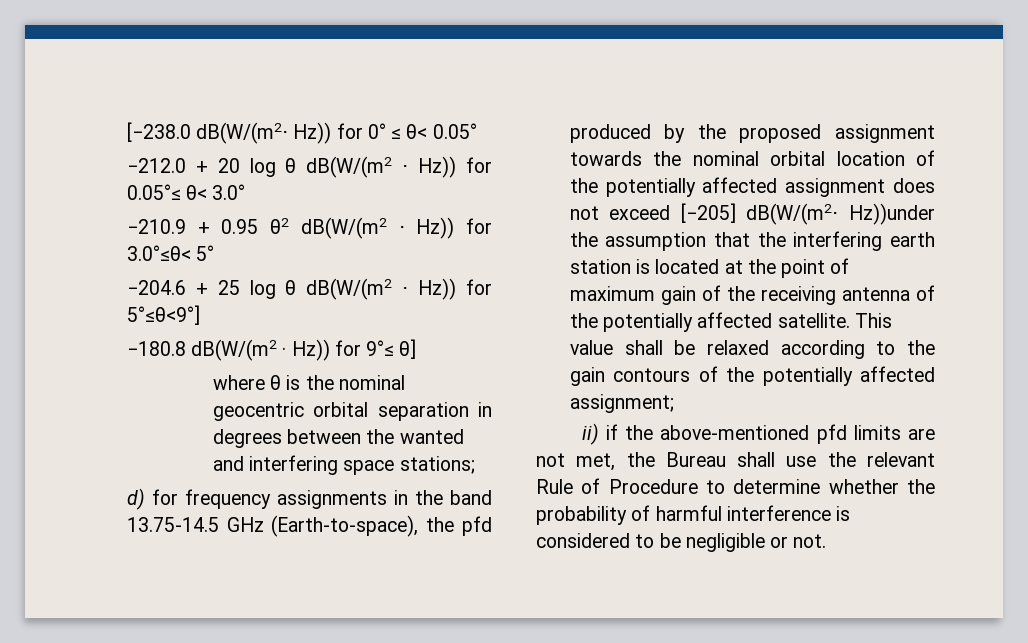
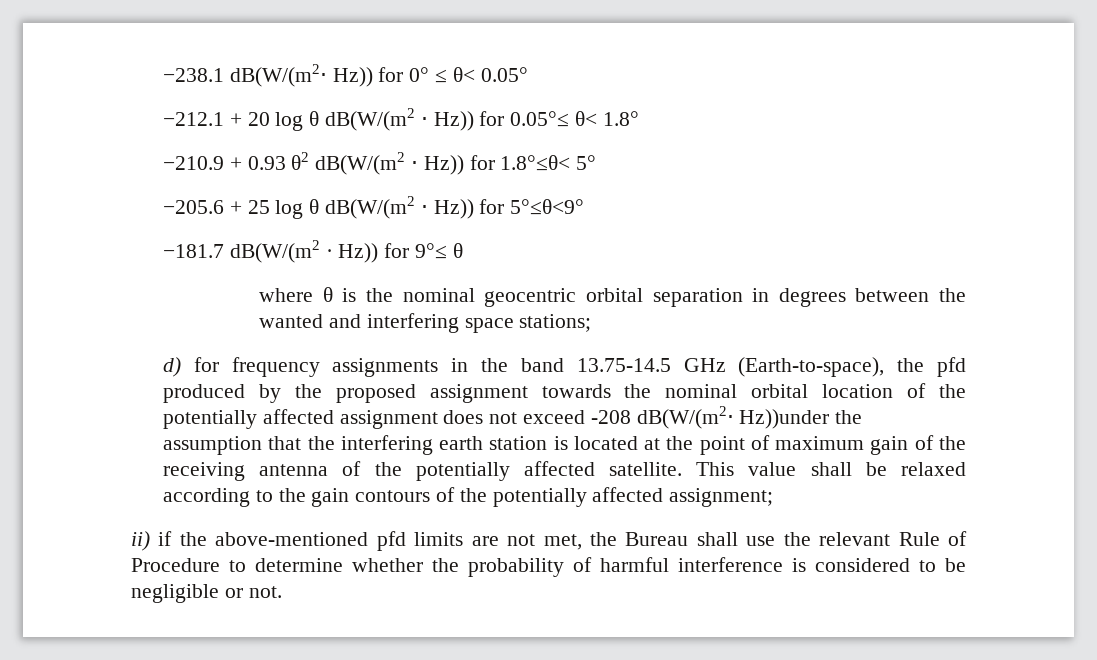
[126,122,191,142] [−238.0 -> [163,68,225,82] −238.1
[126,158,186,173] −212.0 -> [163,112,225,126] −212.1
[212,184,246,200] 3.0° -> [602,111,639,126] 1.8°
[221,219,259,234] 0.95 -> [247,156,286,170] 0.93
[126,245,191,261] 3.0°≤θ< -> [500,155,571,171] 1.8°≤θ<
[126,280,186,295] −204.6 -> [163,200,225,214] −205.6
[126,305,200,325] [126,341,186,356] 5°≤θ<9°] // −180.8 -> [510,199,585,215] [163,244,225,258] 5°≤θ<9° // −181.7
[399,339,417,359] θ] -> [452,243,463,258] θ
[680,203,736,223] [−205] -> [590,410,631,424] -208

